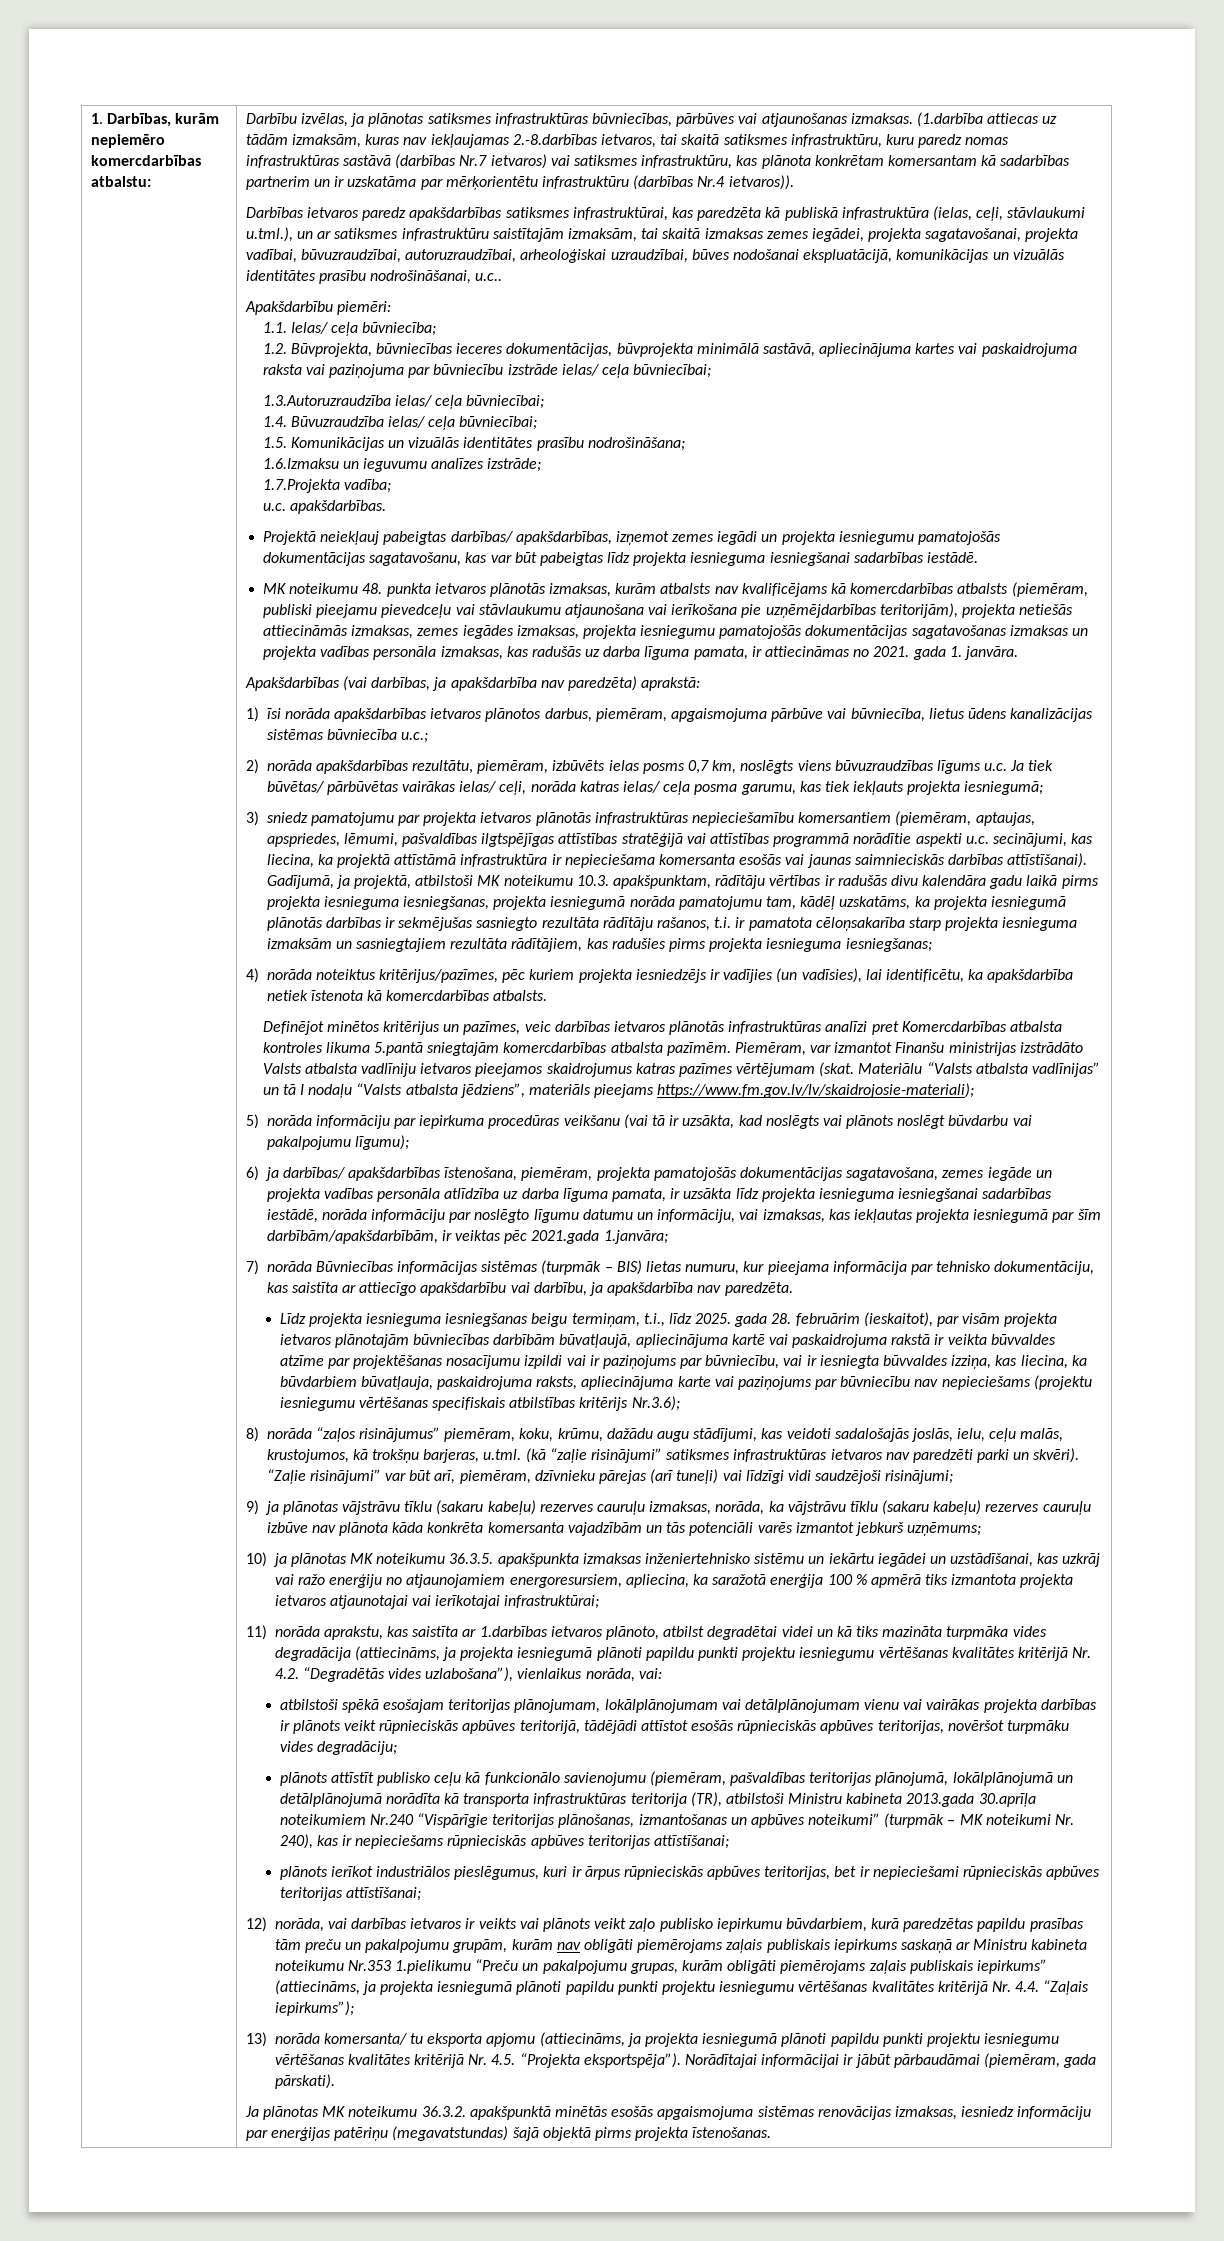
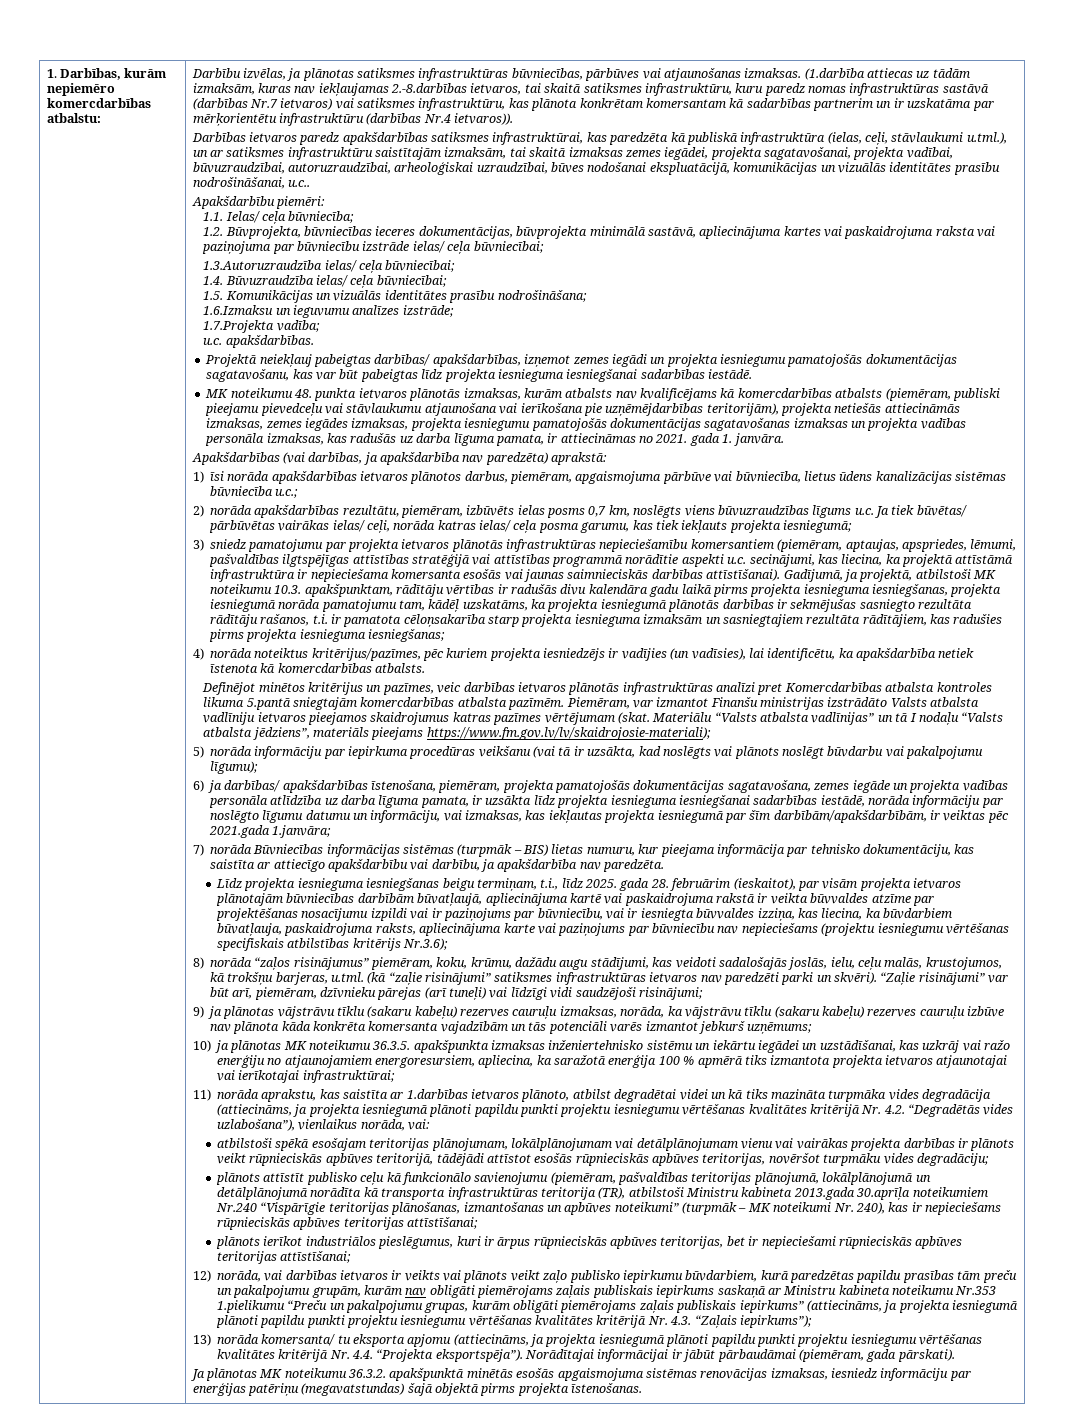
[1015,1981,1040,1992] 4.4. -> [670,1316,692,1325] 4.3.
[491,2054,516,2065] 4.5. -> [351,1350,373,1359] 4.4.

